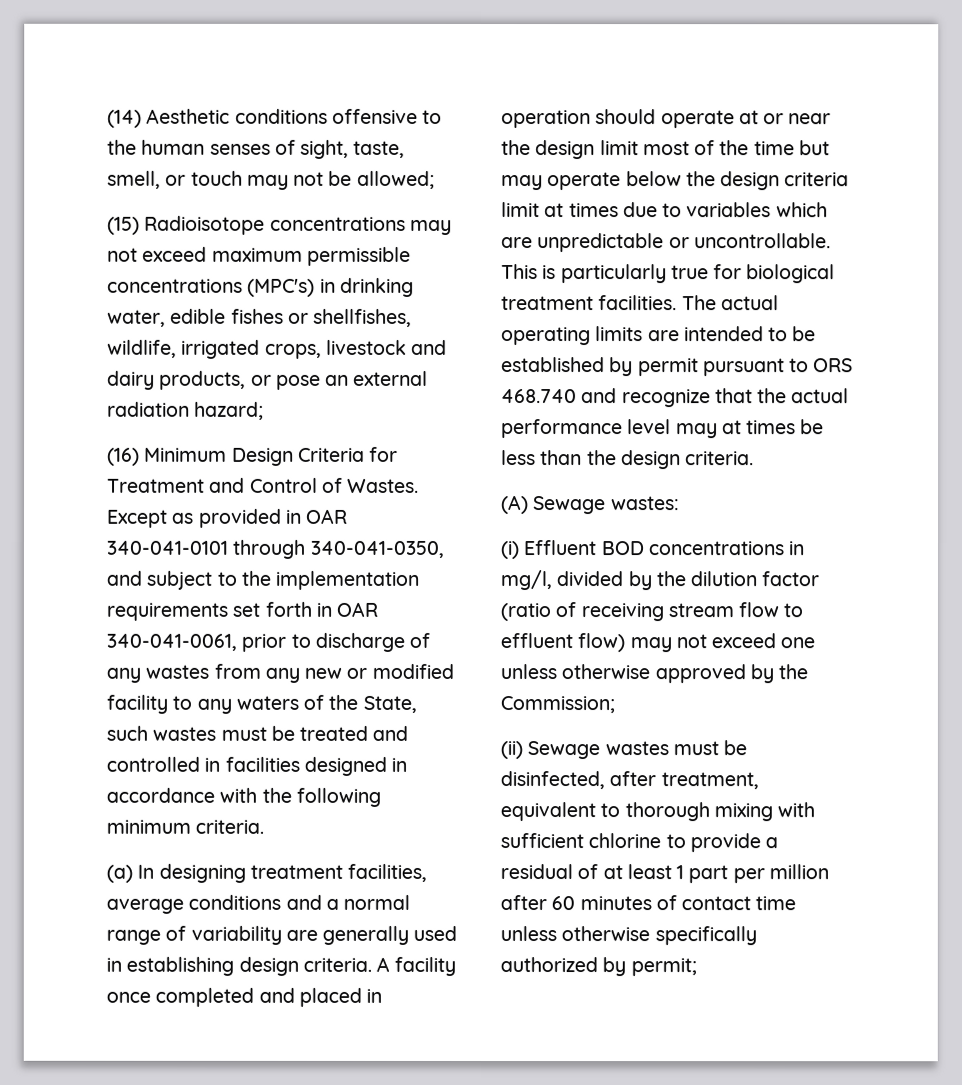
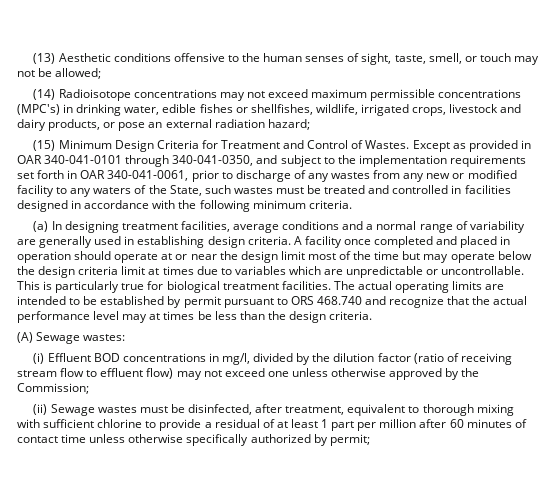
[107,109,142,128] (14) -> [33,53,56,64] (13)
[107,216,140,235] (15) -> [33,89,56,100] (14)
[107,447,140,466] (16) -> [33,140,56,151] (15)

